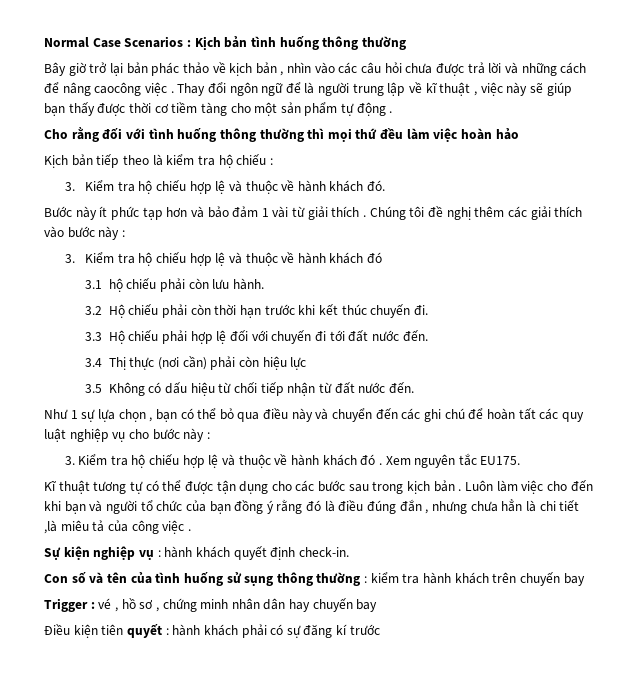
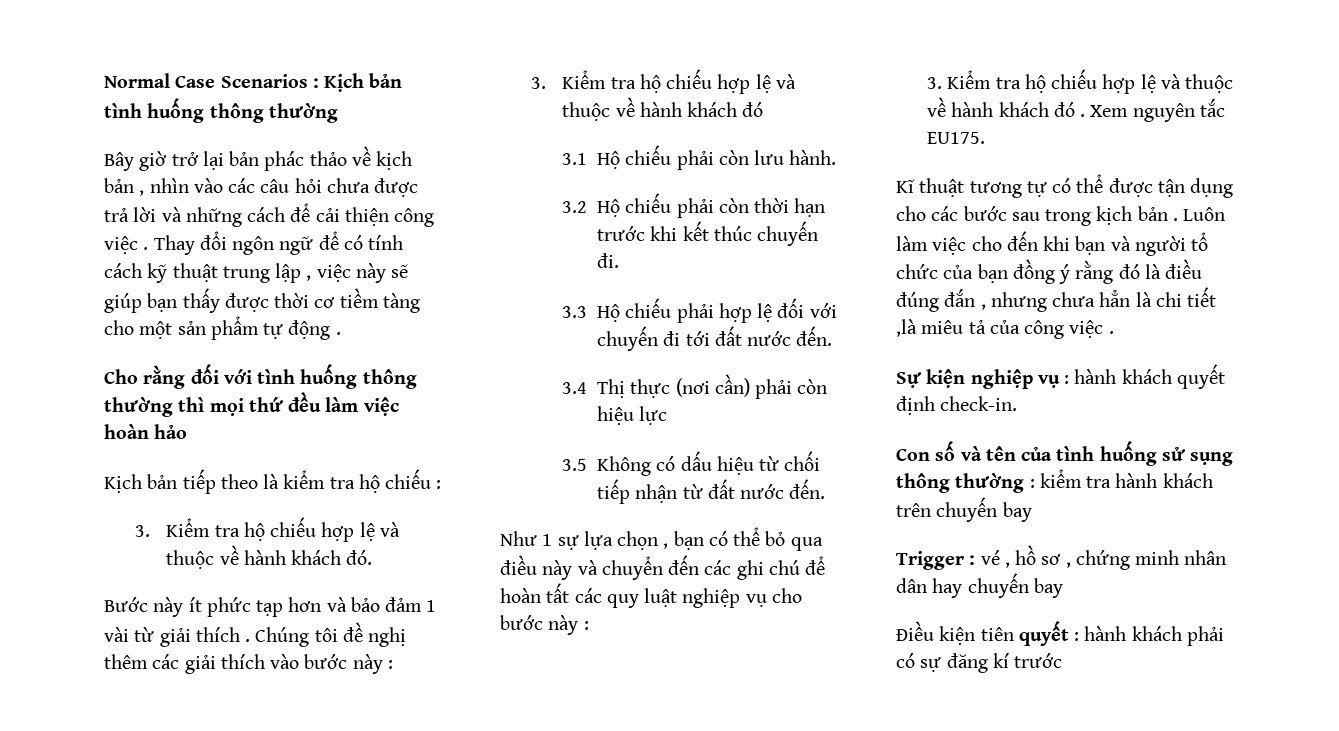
[62,82,142,96] nâng caocông -> [315,207,435,227] cải thiện công
[304,82,471,96] là người trung lập về kĩ thuật -> [343,235,404,250] [104,263,302,283] có tính cách kỹ thuật trung lập
[108,278,123,292] hộ -> [597,151,621,169] Hộ

